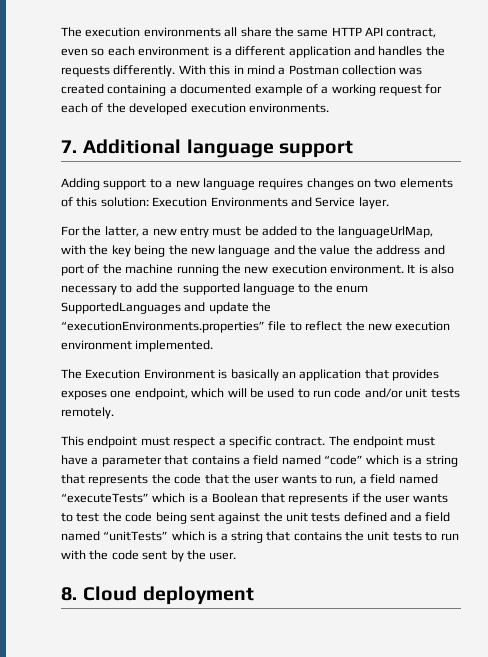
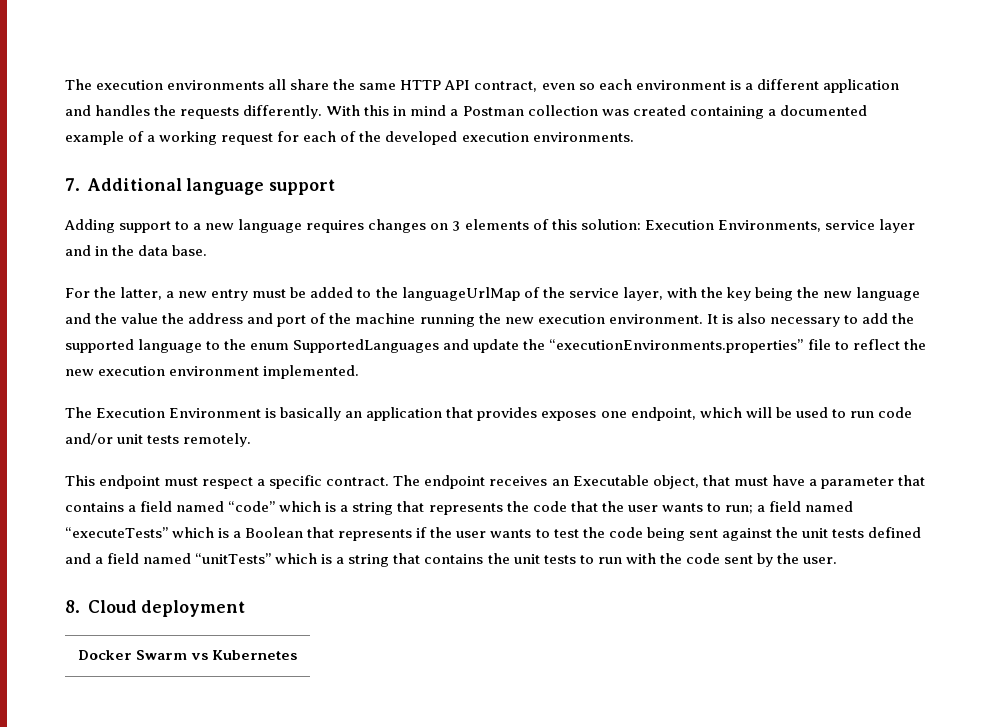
[374,179,397,188] two -> [452,221,461,231] 3
[210,197,389,209] Environments and Service layer. -> [717,219,915,233] [65,245,208,256] Environments, service layer and in the data base.
[338,226,434,238] languageUrlMap, -> [401,287,663,301] languageUrlMap of the service layer,
(403, 442) none -> [489,475,730,489] receives an Executable object, that
[335,476,357,485] run, -> [724,505,753,514] run;
(254, 595) none -> [78,650,297,660] // Docker Swarm vs Kubernetes

